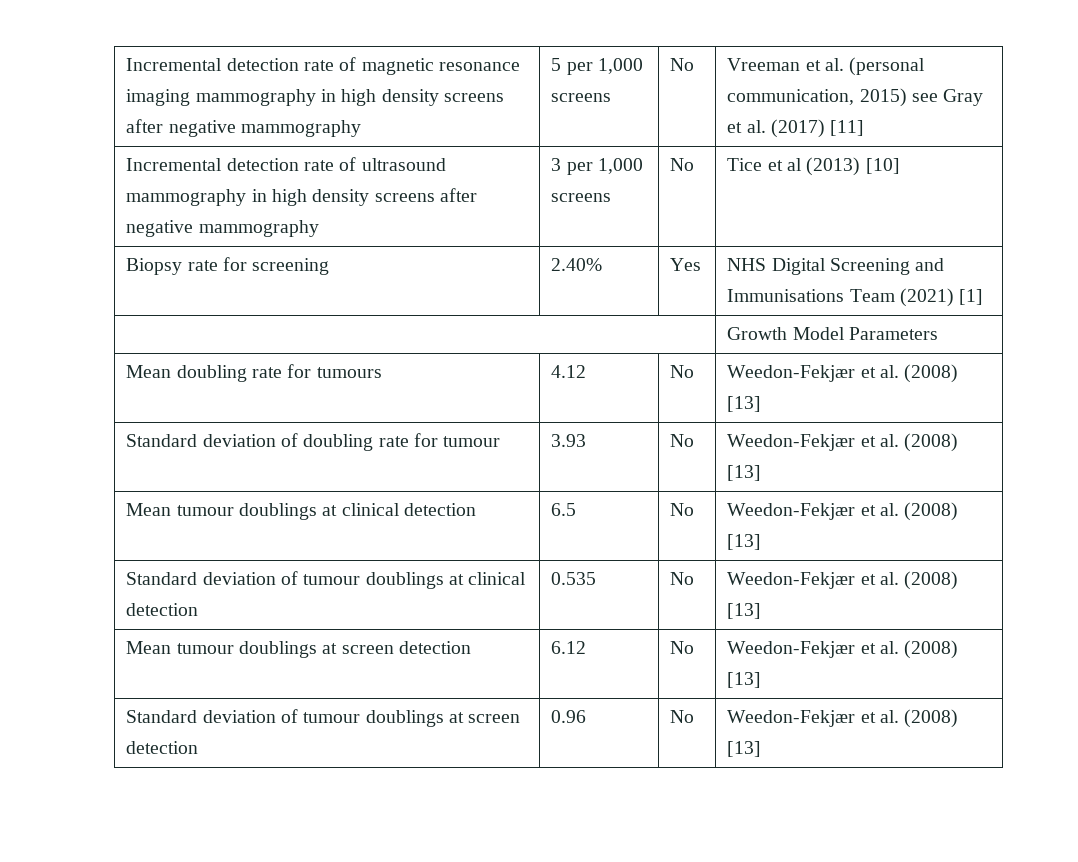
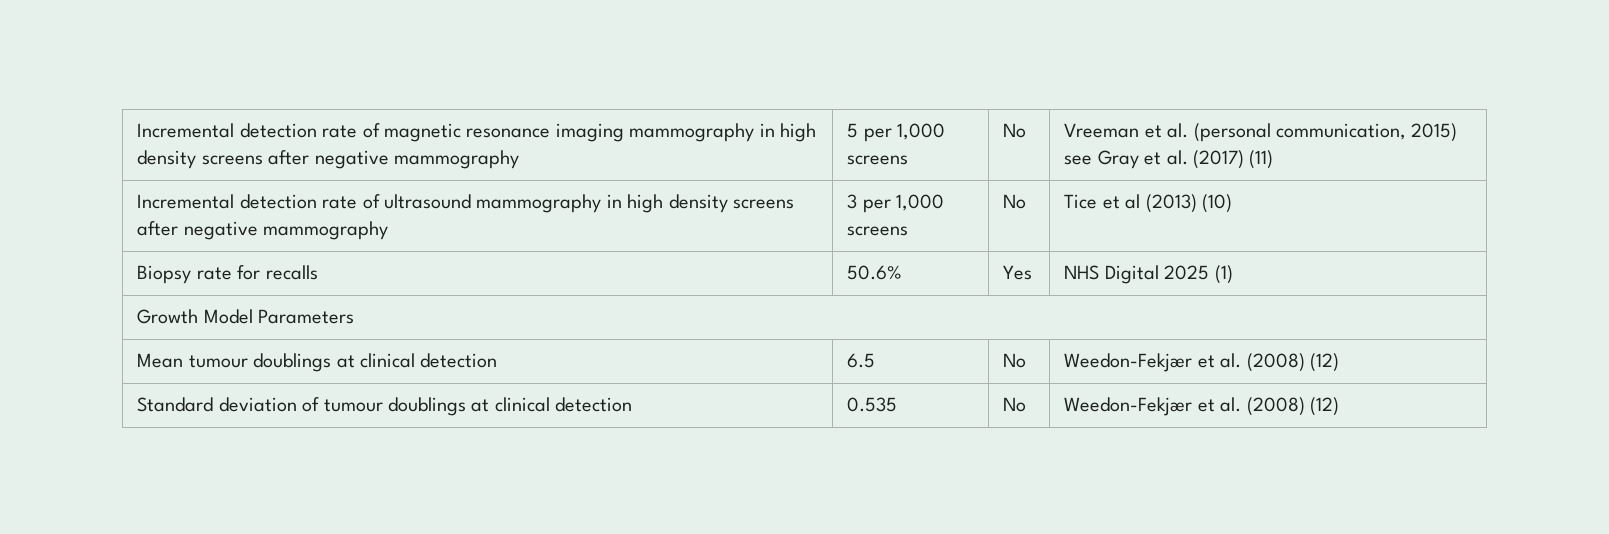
[830,120,865,136] [11] -> [1249,150,1274,169] (11)
[865,158,900,174] [10] -> [1202,194,1233,213] (10)
[252,258,330,275] [551,258,603,271] screening | 2.40% -> [265,265,318,280] [847,265,903,280] recalls | 50.6%
[830,258,945,275] [727,288,984,307] [727,327,939,340] [126,364,382,382] [551,365,587,378] [670,365,695,378] [727,364,959,383] [727,396,762,412] [126,433,501,451] [551,434,587,447] [670,434,695,447] [727,433,959,452] [727,465,762,481] Screening and Immunisations Team (2021) [1] // | Growth Model Parameters // Mean doubling rate for tumours | 4.12 | No | Weedon-Fekjær et al. (2008) [13] // Standard deviation of doubling rate for tumour | 3.93 | No | Weedon-Fekjær et al. (2008) [13] -> [1164,265,1233,284] [137,309,355,324] 2025 (1) // Growth Model Parameters
[727,534,762,550] [13] -> [1310,353,1340,372] (12)
[727,603,762,619] [126,641,471,658] [551,641,587,654] [670,641,695,654] [727,640,959,659] [727,672,762,688] [126,709,521,727] [126,741,199,754] [551,710,587,723] [670,710,695,723] [727,709,959,728] [727,741,762,757] [13] // Mean tumour doublings at screen detection | 6.12 | No | Weedon-Fekjær et al. (2008) [13] // Standard deviation of tumour doublings at screen detection | 0.96 | No | Weedon-Fekjær et al. (2008) [13] -> [1310,397,1340,416] (12)

